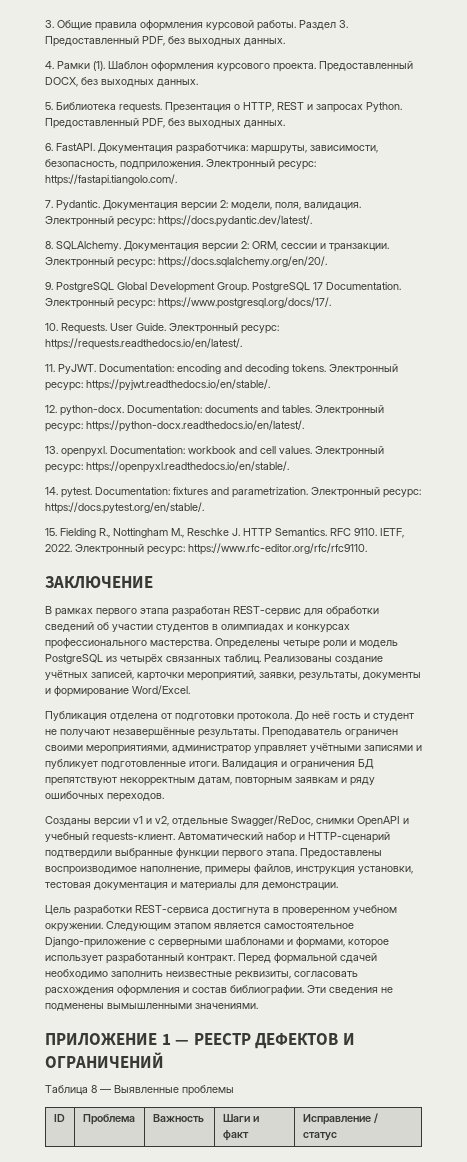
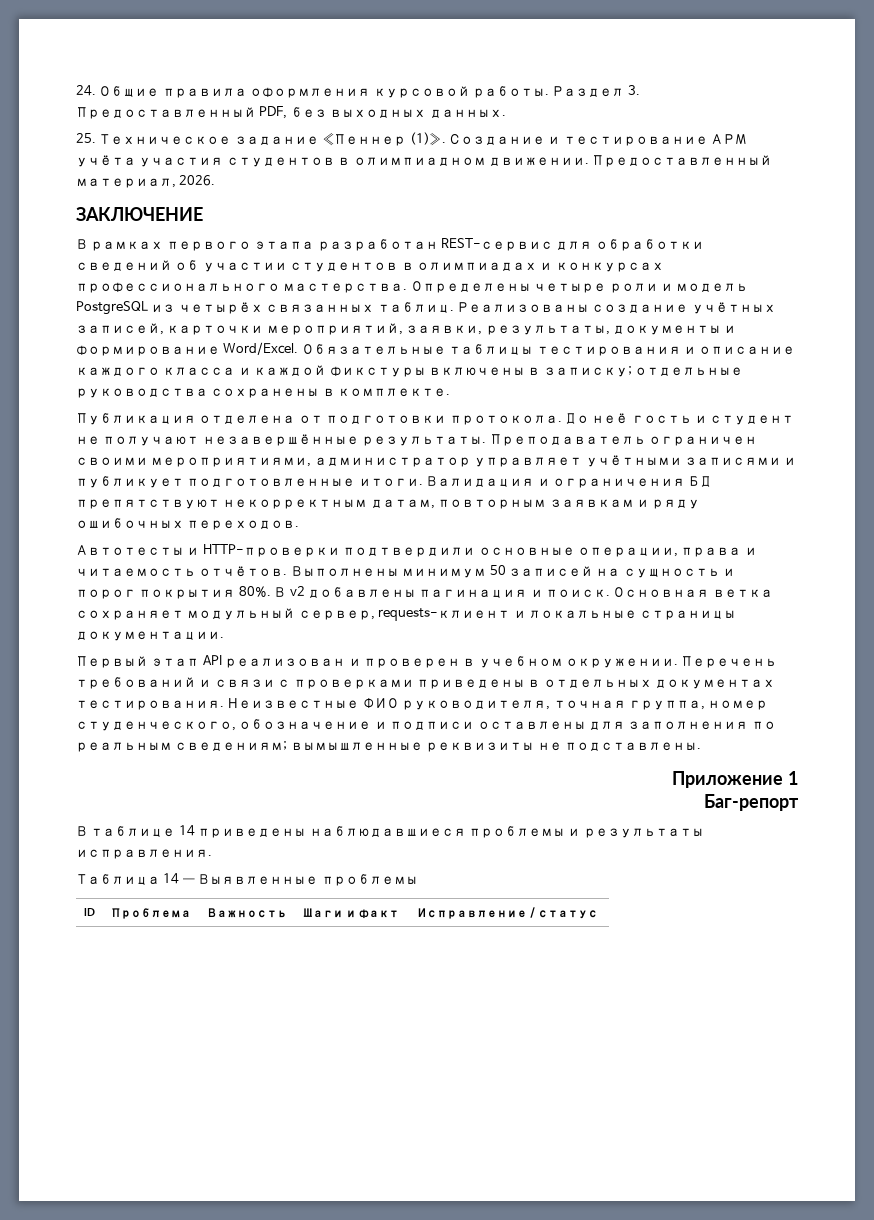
[45,20,54,28] 3. -> [76,85,96,96] 24.
[45,61,413,72] [45,77,198,87] [45,102,402,113] [45,118,285,129] [45,143,378,154] [45,159,316,170] [45,174,177,186] [45,200,361,211] [45,215,312,227] [45,241,389,252] [45,256,327,268] [45,282,401,293] [45,297,331,309] [45,323,279,334] [45,338,242,350] [45,364,398,375] [45,379,270,391] [45,405,384,416] [45,420,304,432] [45,446,384,457] [45,461,289,473] [45,487,421,498] [45,502,204,514] [45,528,404,538] [45,543,367,555] 4. Рамки (1). Шаблон оформления курсового проекта. Предоставленный DOCX, без выходных данных. // 5. Библиотека requests. Презентация о HTTP, REST и запросах Python. Предоставленный PDF, без выходных данных. // 6. FastAPI. Документация разработчика: маршруты, зависимости, безопасность, подприложения. Электронный ресурс: https://fastapi.tiangolo.com/. // 7. Pydantic. Документация версии 2: модели, поля, валидация. Электронный ресурс: https://docs.pydantic.dev/latest/. // 8. SQLAlchemy. Документация версии 2: ORM, сессии и транзакции. Электронный ресурс: https://docs.sqlalchemy.org/en/20/. // 9. PostgreSQL Global Development Group. PostgreSQL 17 Documentation. Электронный ресурс: https://www.postgresql.org/docs/17/. // 10. Requests. User Guide. Электронный ресурс: https://requests.readthedocs.io/en/latest/. // 11. PyJWT. Documentation: encoding and decoding tokens. Электронный ресурс: https://pyjwt.readthedocs.io/en/stable/. // 12. python-docx. Documentation: documents and tables. Электронный ресурс: https://python-docx.readthedocs.io/en/latest/. // 13. openpyxl. Documentation: workbook and cell values. Электронный ресурс: https://openpyxl.readthedocs.io/en/stable/. // 14. pytest. Documentation: fixtures and parametrization. Электронный ресурс: https://docs.pytest.org/en/stable/. // 15. Fielding R., Nottingham M., Reschke J. HTTP Semantics. RFC 9110. IETF, 2022. Электронный ресурс: https://www.rfc-editor.org/rfc/rfc9110. -> [76,132,747,146] [76,155,773,167] [76,175,216,188] 25. Техническое задание «Пеннер (1)». Создание и тестирование АРМ учёта участия студентов в олимпиадном движении. Предоставленный материал, 2026.
(190, 690) none -> [301,344,796,356] [76,365,743,377] [76,388,451,398] Обязательные таблицы тестирования и описание каждого класса и каждой фикстуры включены в записку; отдельные руководства сохранены в комплекте.
[45,815,409,827] [45,832,390,843] [45,848,382,859] [45,864,413,875] [45,882,338,891] [45,905,397,916] [45,921,354,932] [45,937,389,948] [45,953,377,964] [45,969,358,980] [45,985,393,996] [45,1003,258,1011] [45,1033,355,1049] [45,1052,163,1068] Созданы версии v1 и v2, отдельные Swagger/ReDoc, снимки OpenAPI и учебный requests-клиент. Автоматический набор и HTTP-сценарий подтвердили выбранные функции первого этапа. Предоставлены воспроизводимое наполнение, примеры файлов, инструкция установки, тестовая документация и материалы для демонстрации. // Цель разработки REST-сервиса достигнута в проверенном учебном окружении. Следующим этапом является самостоятельное Django-приложение с серверными шаблонами и формами, которое использует разработанный контракт. Перед формальной сдачей необходимо заполнить неизвестные реквизиты, согласовать расхождения оформления и состав библиографии. Эти сведения не подменены вымышленными значениями. // ПРИЛОЖЕНИЕ 1 — РЕЕСТР ДЕФЕКТОВ И ОГРАНИЧЕНИЙ -> [76,544,757,557] [76,565,735,578] [76,586,773,599] [76,608,737,621] [76,631,224,641] [76,655,778,668] [76,677,775,689] [76,698,769,710] [76,719,776,731] [76,741,701,752] [672,771,798,788] [704,794,799,811] [76,825,704,838] [76,849,212,859] Автотесты и HTTP-проверки подтвердили основные операции, права и читаемость отчётов. Выполнены минимум 50 записей на сущность и порог покрытия 80%. В v2 добавлены пагинация и поиск. Основная ветка сохраняет модульный сервер, requests-клиент и локальные страницы документации. // Первый этап API реализован и проверен в учебном окружении. Перечень требований и связи с проверками приведены в отдельных документах тестирования. Неизвестные ФИО руководителя, точная группа, номер студенческого, обозначение и подписи оставлены для заполнения по реальным сведениям; вымышленные реквизиты не подставлены. // Приложение 1 // Баг-репорт // В таблице 14 приведены наблюдавшиеся проблемы и результаты исправления.
[91,1085,97,1093] 8 -> [163,873,180,884] 14

